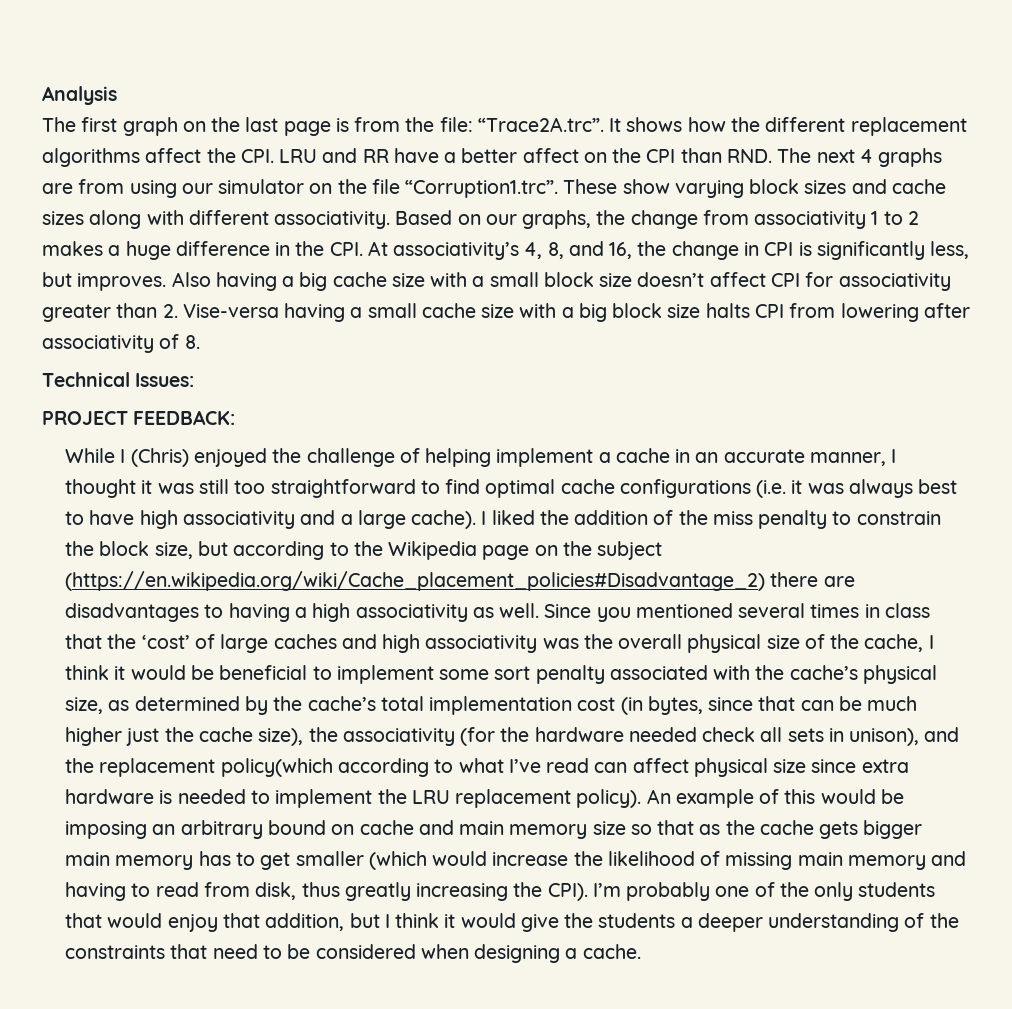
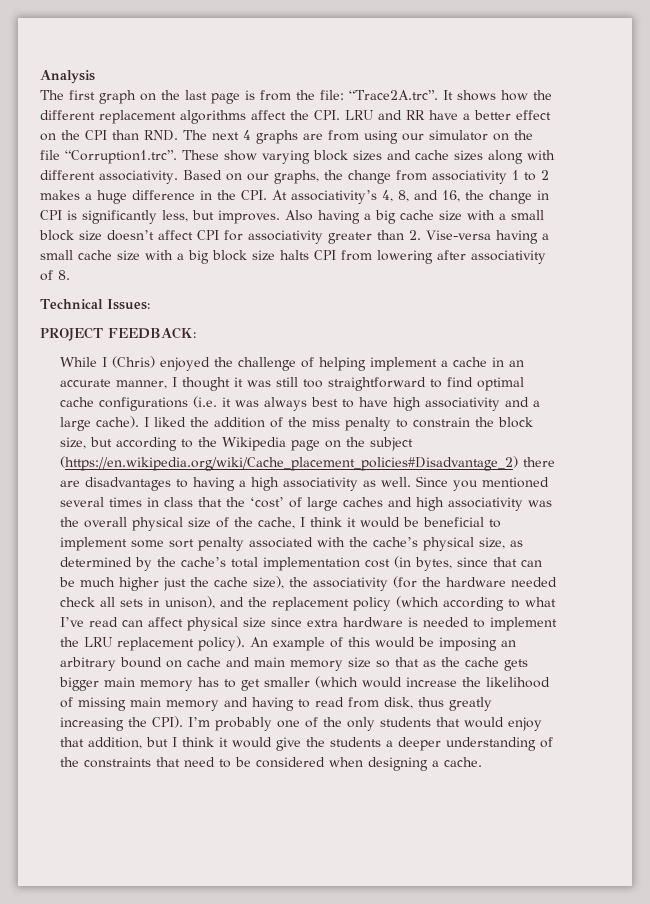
[522,148,579,163] affect -> [516,110,551,120] effect
[220,758,333,777] policy(which -> [352,596,439,611] policy (which

